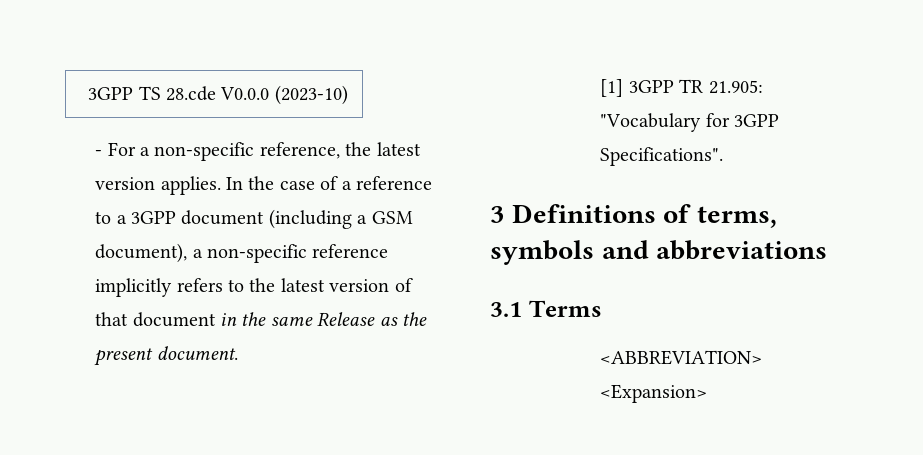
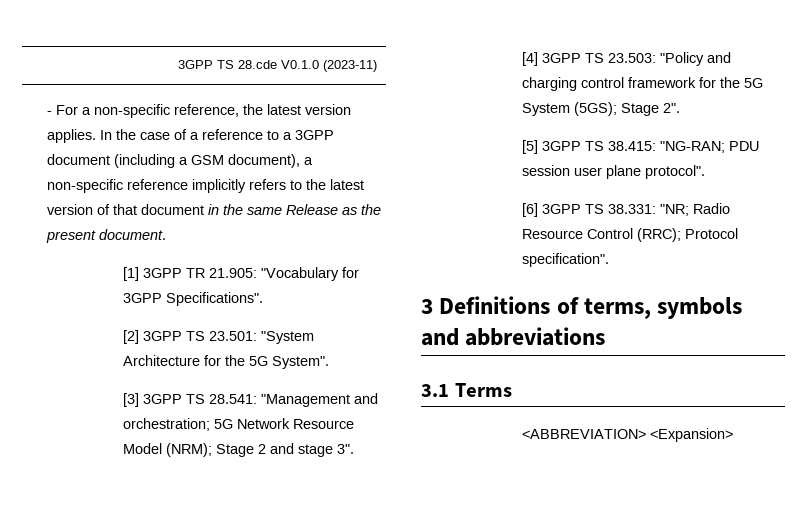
[220,85,348,105] V0.0.0 (2023-10) -> [281,60,378,72] V0.1.0 (2023-11)
(724, 156) none -> [122,330,314,344] [122,355,329,369] [122,393,378,407] [122,418,354,431] [122,443,354,457] [521,52,731,66] [521,77,763,91] [521,102,680,116] [521,140,759,154] [521,165,705,179] [521,203,730,217] [521,228,738,242] [521,253,609,267] // [2] 3GPP TS 23.501: "System Architecture for the 5G System". // [3] 3GPP TS 28.541: "Management and orchestration; 5G Network Resource Model (NRM); Stage 2 and stage 3". // [4] 3GPP TS 23.503: "Policy and charging control framework for the 5G System (5GS); Stage 2". // [5] 3GPP TS 38.415: "NG-RAN; PDU session user plane protocol". // [6] 3GPP TS 38.331: "NR; Radio Resource Control (RRC); Protocol specification".

